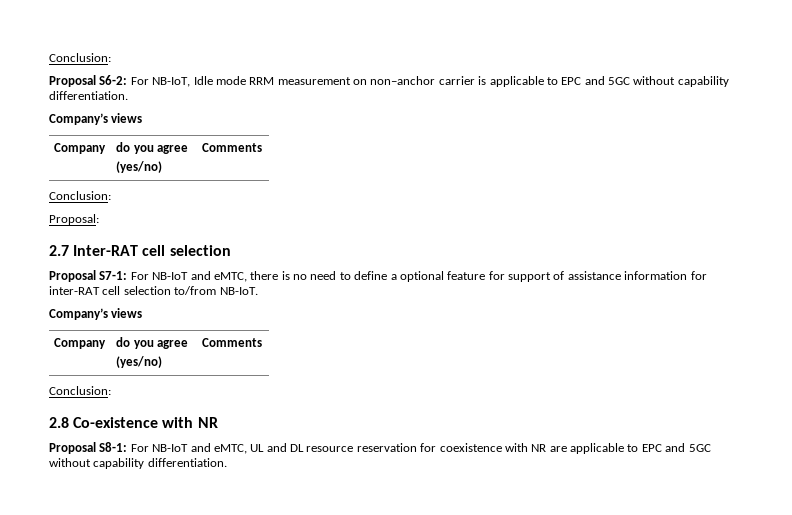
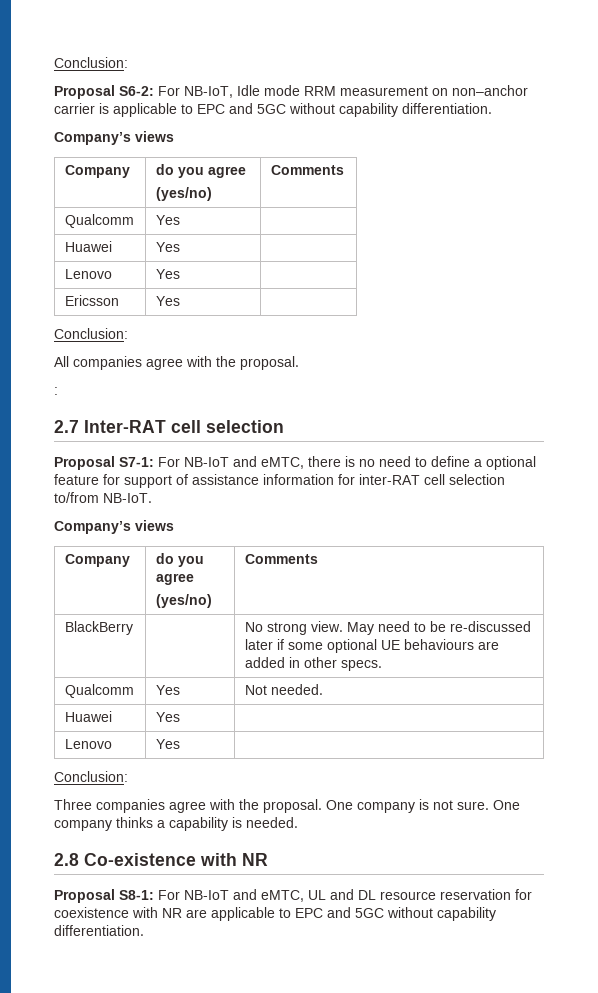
[49,191,111,200] [49,214,99,225] // Conclusion: // Proposal: -> [64,214,134,228] [155,215,180,225] [64,241,112,252] [155,242,180,252] [64,269,112,279] [155,269,180,279] [64,295,119,306] [155,296,180,306] [54,328,128,339] [54,356,299,370] [54,387,58,395] // Qualcomm | Yes | // Huawei | Yes | // Lenovo | Yes | // Ericsson | Yes | // Conclusion: // All companies agree with the proposal. // :
[49,386,111,395] // Conclusion: -> [64,621,133,635] [244,621,531,635] [244,639,499,653] [244,657,382,671] [64,684,134,698] [155,685,180,695] [244,684,323,695] [64,711,112,722] [155,712,180,722] [64,739,112,749] [155,739,180,749] [54,771,128,782] [54,799,520,813] [54,817,298,831] // BlackBerry | | No strong view. May need to be re-discussed later if some optional UE behaviours are added in other specs. // Qualcomm | Yes | Not needed. // Huawei | Yes | // Lenovo | Yes | // Conclusion: // Three companies agree with the proposal. One company is not sure. One company thinks a capability is needed.

